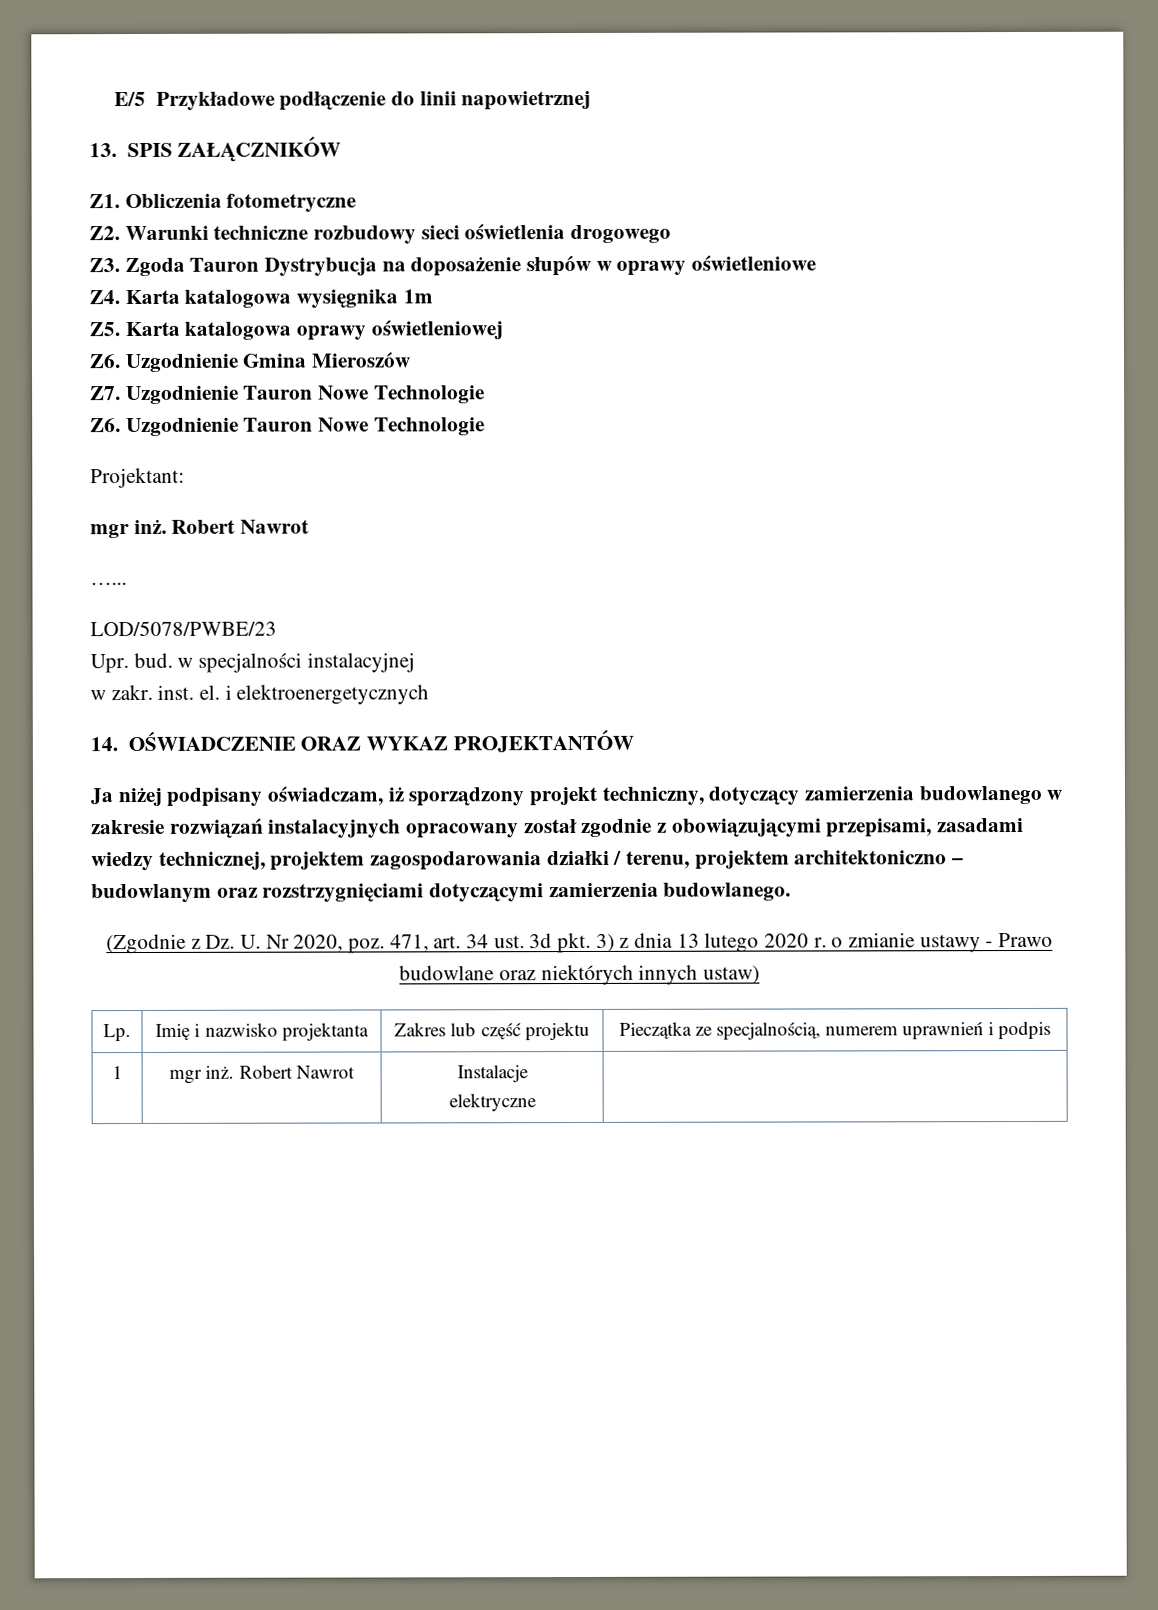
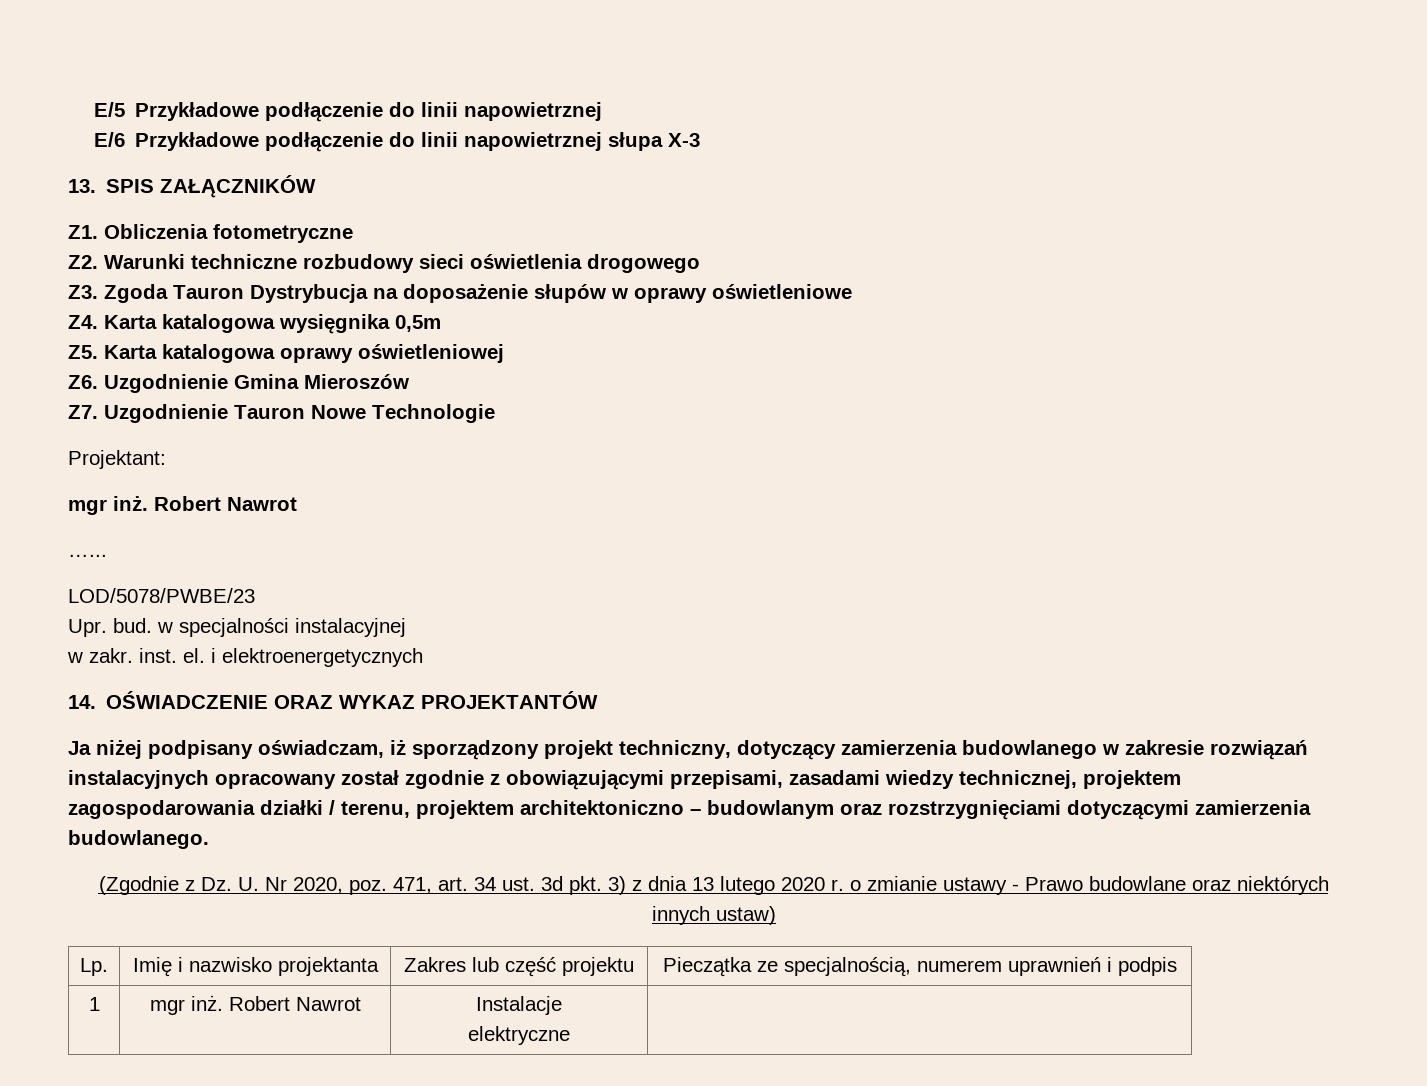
(592, 100) none -> [94,132,701,152] // E/6 Przykładowe podłączenie do linii napowietrznej słupa X-3
[402,289,433,304] 1m -> [395,315,441,332] 0,5m
[90,417,485,437] // Z6. Uzgodnienie Tauron Nowe Technologie -> (495, 413) none

